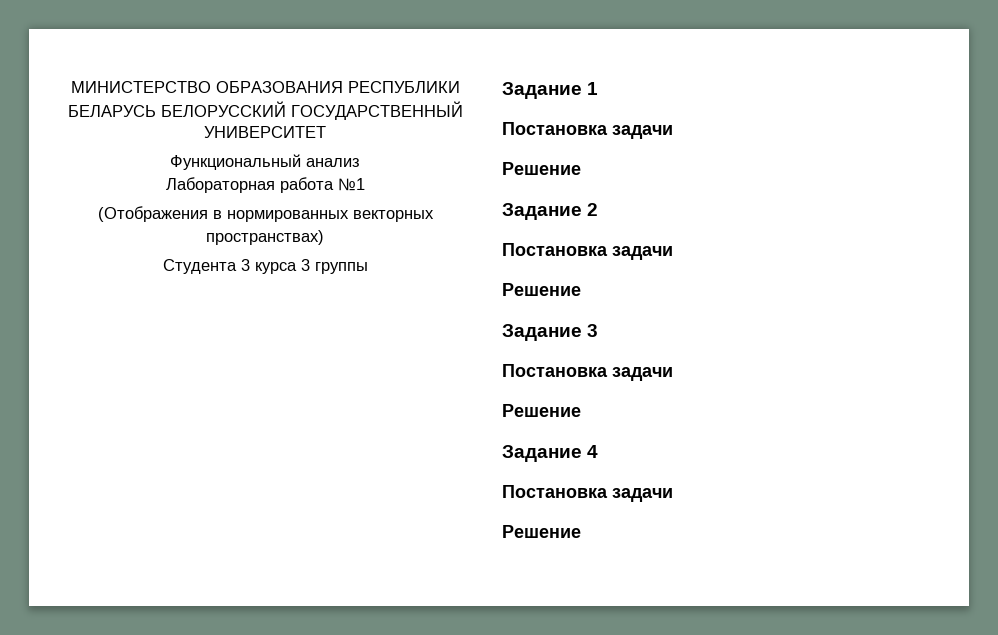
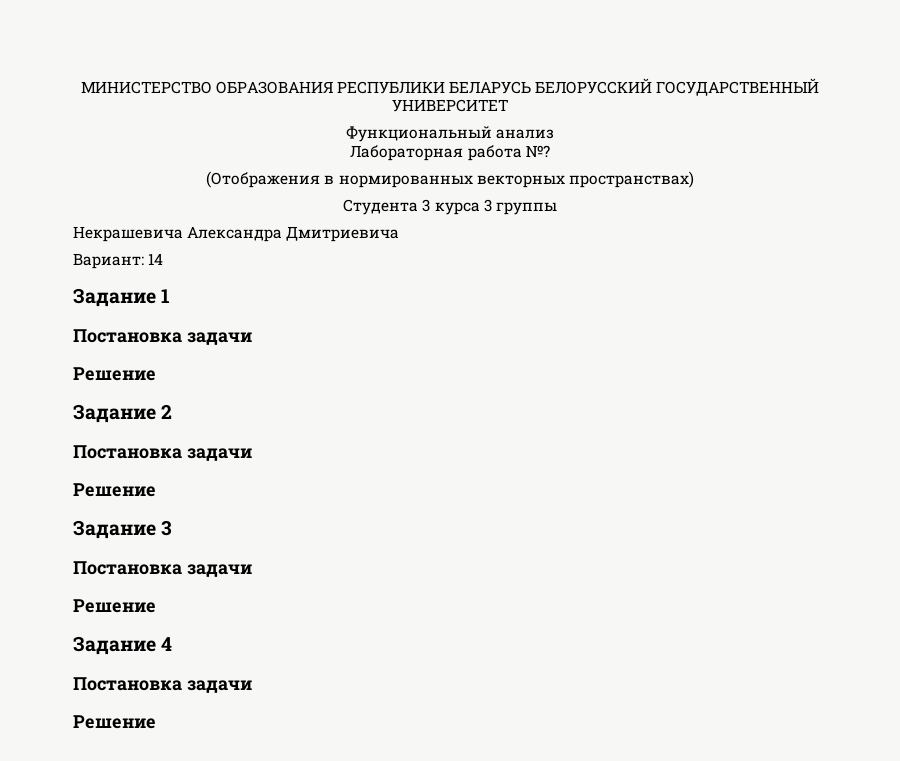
[337,178,365,191] №1 -> [525,145,550,157] №?
(368, 268) none -> [73,226,400,242] [73,253,164,269] // Некрашевича Александра Дмитриевича // Вариант: 14

